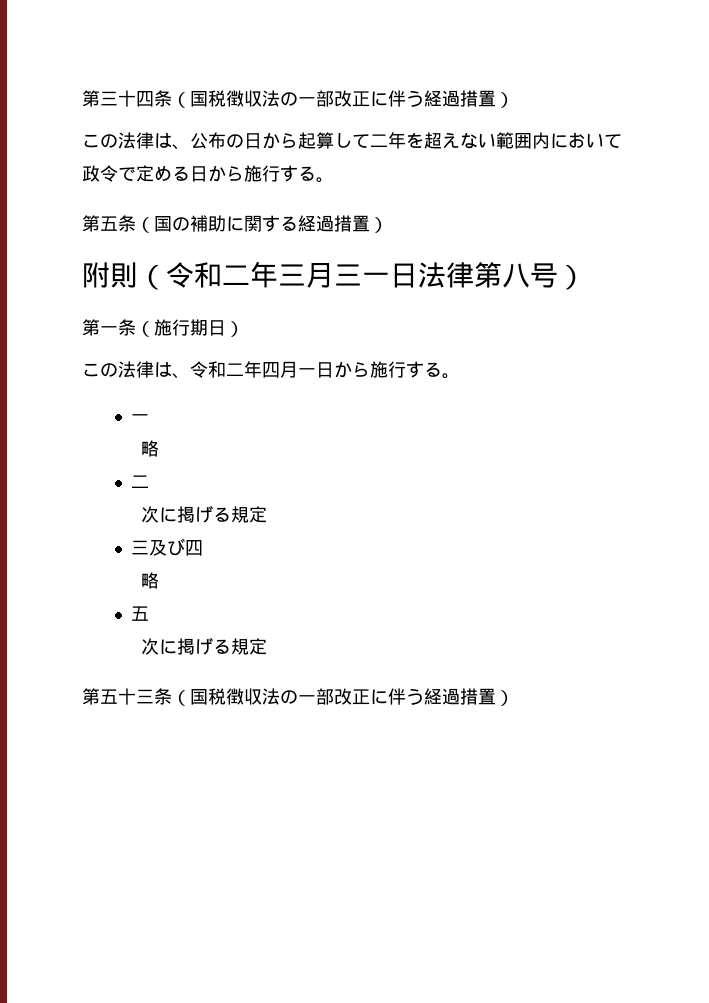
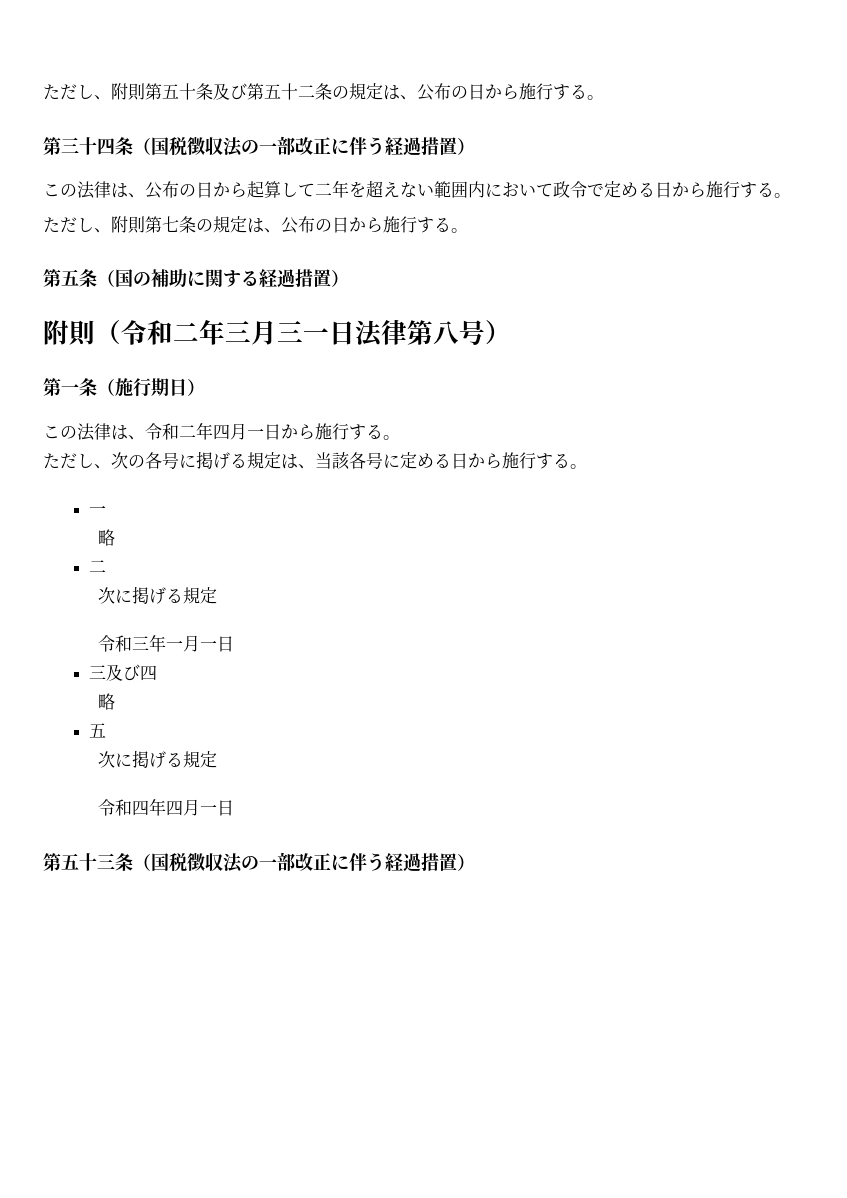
(82, 98) none -> [43,83,604,101] ただし、附則第五十条及び第五十二条の規定は、公布の日から施行する。 //
(334, 180) none -> [43,216,468,234] // ただし、附則第七条の規定は、公布の日から施行する。
(460, 376) none -> [43,451,587,470] // ただし、次の各号に掲げる規定は、当該各号に定める日から施行する。
(267, 514) none -> [97,634,234,652] // 令和三年一月一日
(267, 646) none -> [97,798,234,816] // 令和四年四月一日

